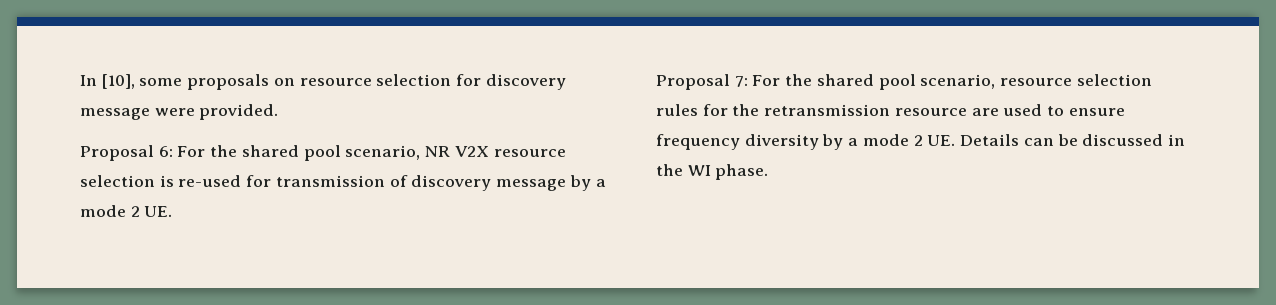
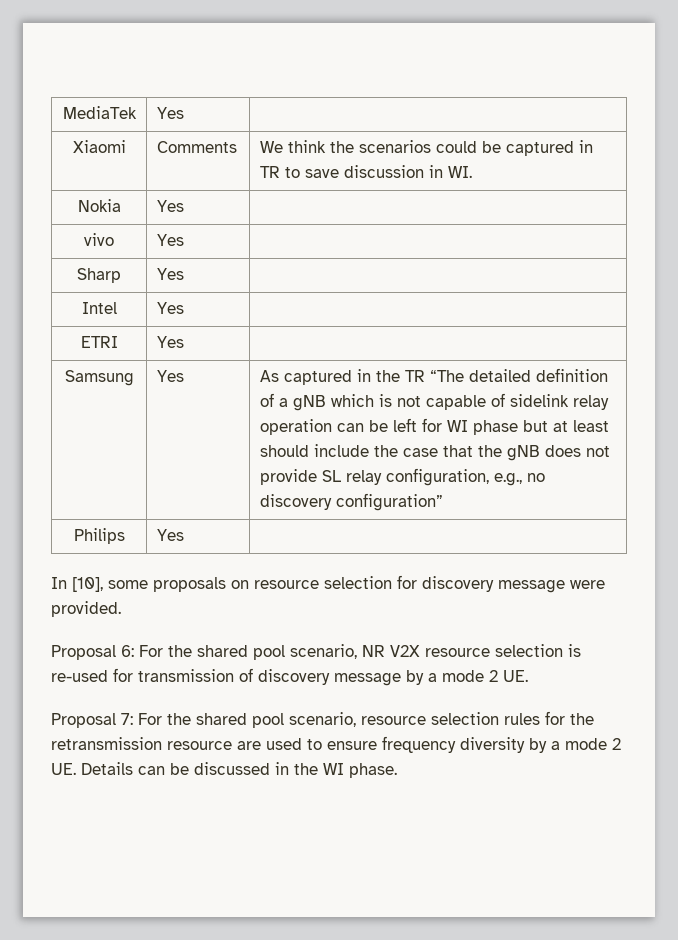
(80, 80) none -> [62,106,137,119] [156,107,184,119] [72,140,126,153] [156,141,237,153] [259,140,593,156] [259,165,472,178] [77,199,121,212] [156,200,184,212] [84,233,114,246] [156,234,184,246] [77,268,121,283] [156,268,184,280] [81,302,117,314] [156,302,184,314] [80,336,118,348] [156,336,184,348] [64,370,134,386] [156,370,184,382] [259,368,608,385] [259,393,609,411] [259,418,609,435] [259,444,610,461] [259,468,545,486] [259,493,443,511] [73,528,125,544] [156,529,184,541] MediaTek | Yes | // Xiaomi | Comments | We think the scenarios could be captured in TR to save discussion in WI. // Nokia | Yes | // vivo | Yes | // Sharp | Yes | // Intel | Yes | // ETRI | Yes | // Samsung | Yes | As captured in the TR “The detailed definition of a gNB which is not capable of sidelink relay operation can be left for WI phase but at least should include the case that the gNB does not provide SL relay configuration, e.g., no discovery configuration” // Philips | Yes | //

